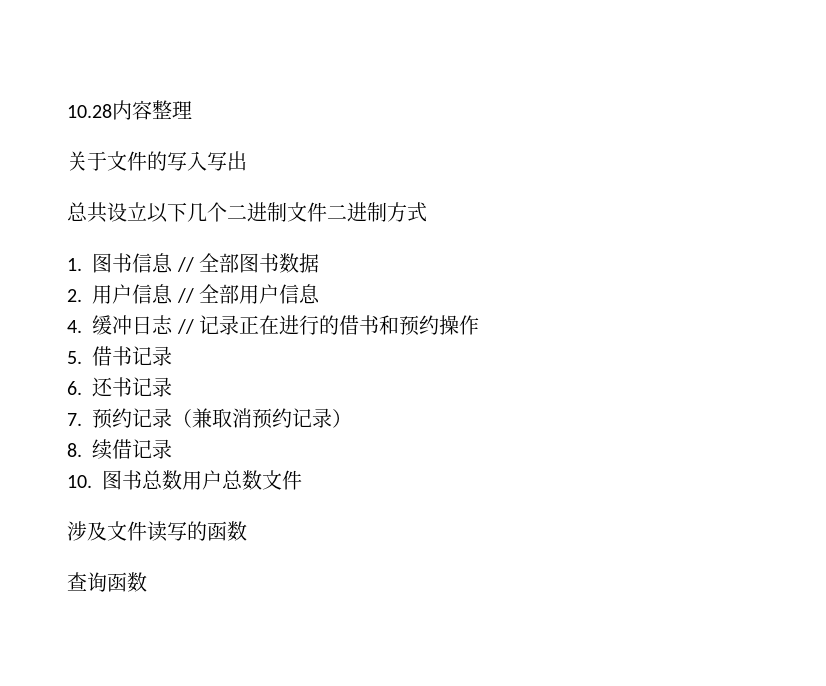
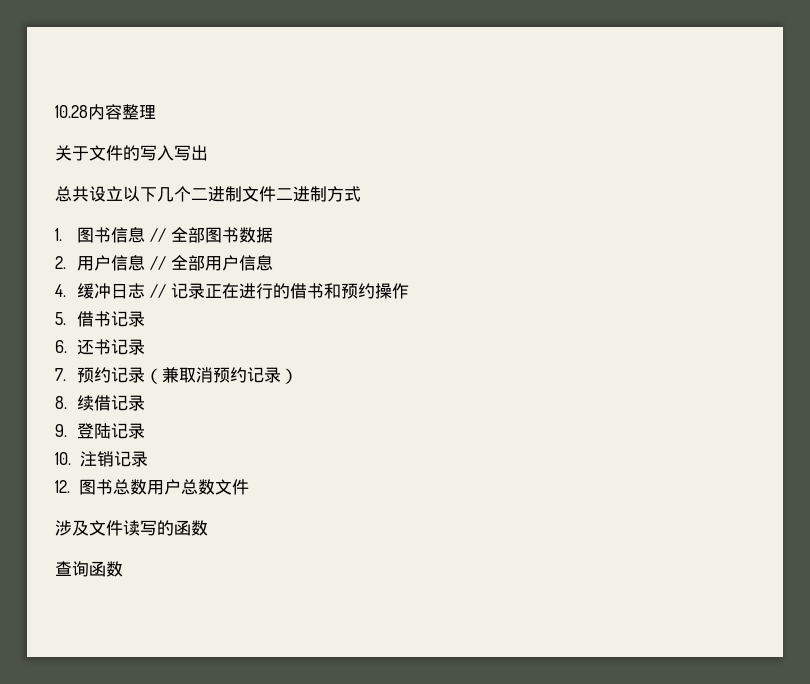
[67,475,92,488] 10. -> [55,423,146,439] [55,451,148,467] [55,480,70,493] 9.登陆记录 // 10.注销记录 // 12.

